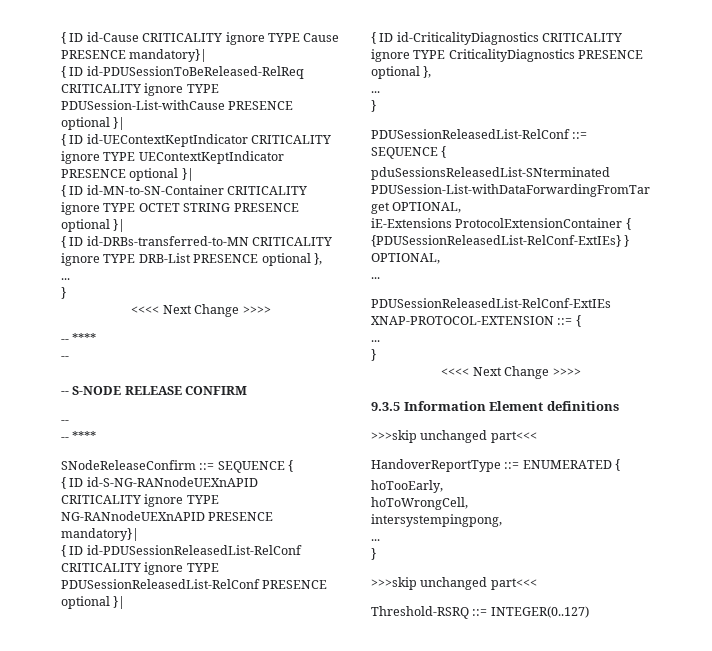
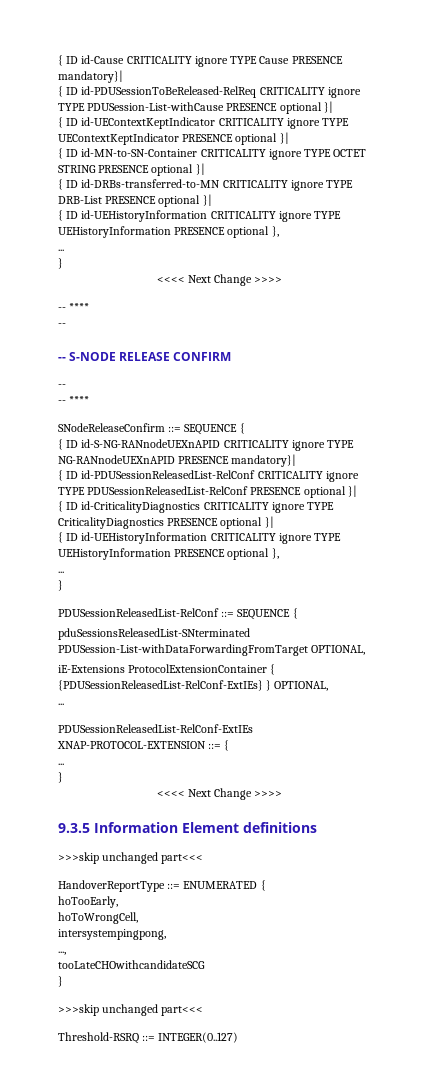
(311, 259) none -> [202,194,212,206] [58,210,342,222] [58,226,270,238] }| // { ID id-UEHistoryInformation CRITICALITY ignore TYPE UEHistoryInformation PRESENCE optional
(420, 72) none -> [264,516,274,528] [58,532,342,544] [58,548,270,560] }| // { ID id-UEHistoryInformation CRITICALITY ignore TYPE UEHistoryInformation PRESENCE optional
[371,539,380,541] ... -> [58,951,66,955] [58,960,205,969] ..., // tooLateCHOwithcandidateSCG

